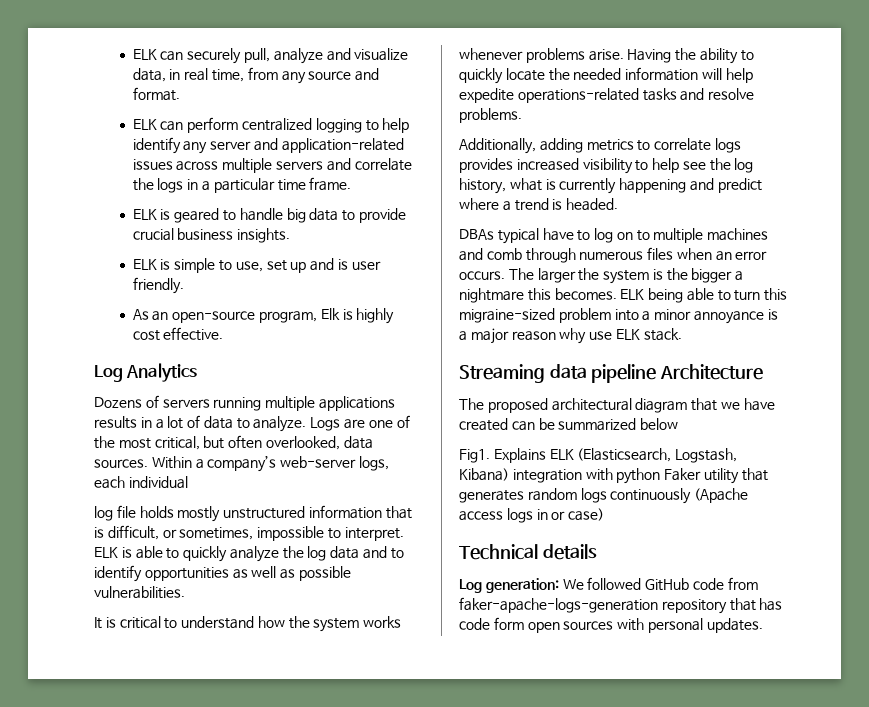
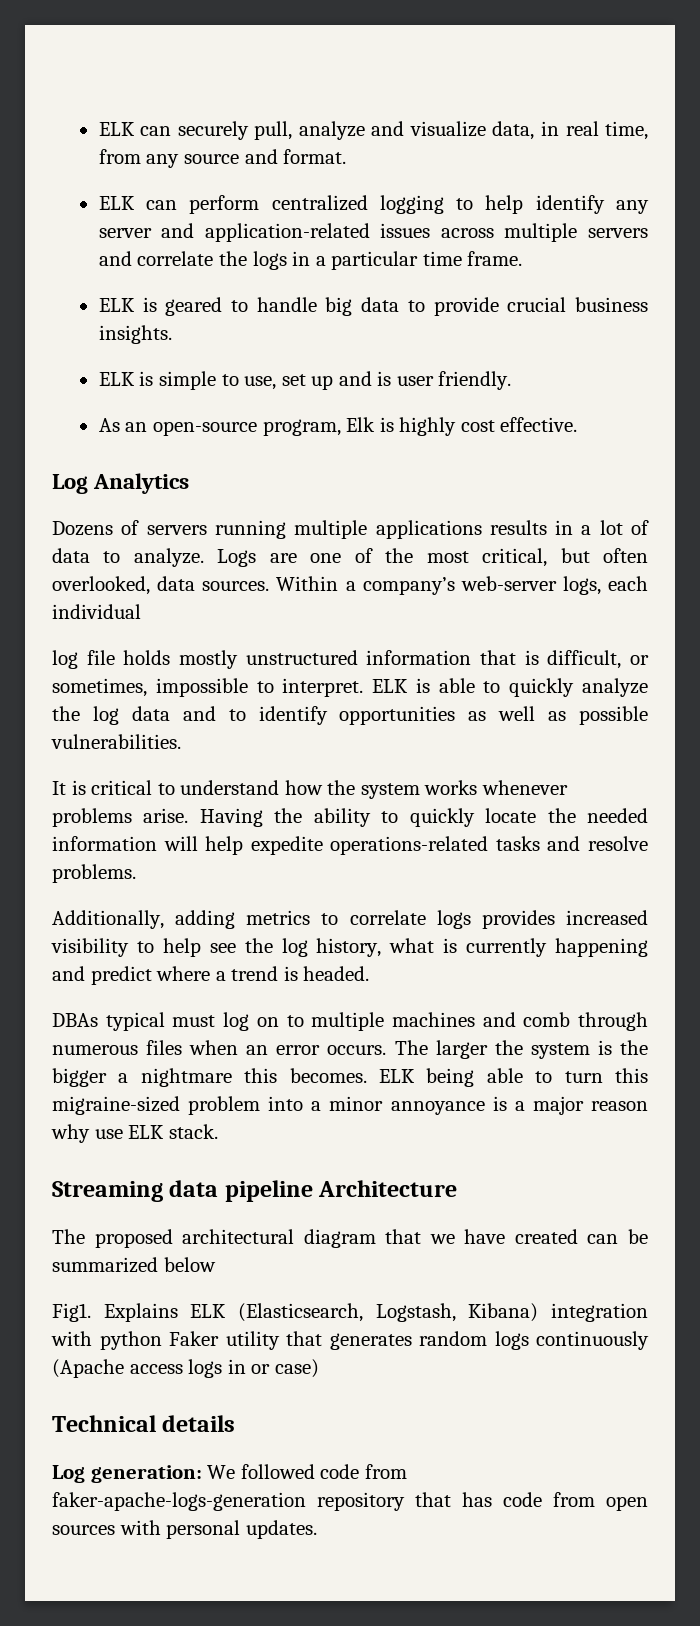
[542,228,591,241] have to -> [172,1015,216,1027] must
[645,578,690,591] GitHub -> (315, 1471) none
[493,617,524,630] form -> [553,1492,595,1507] from

